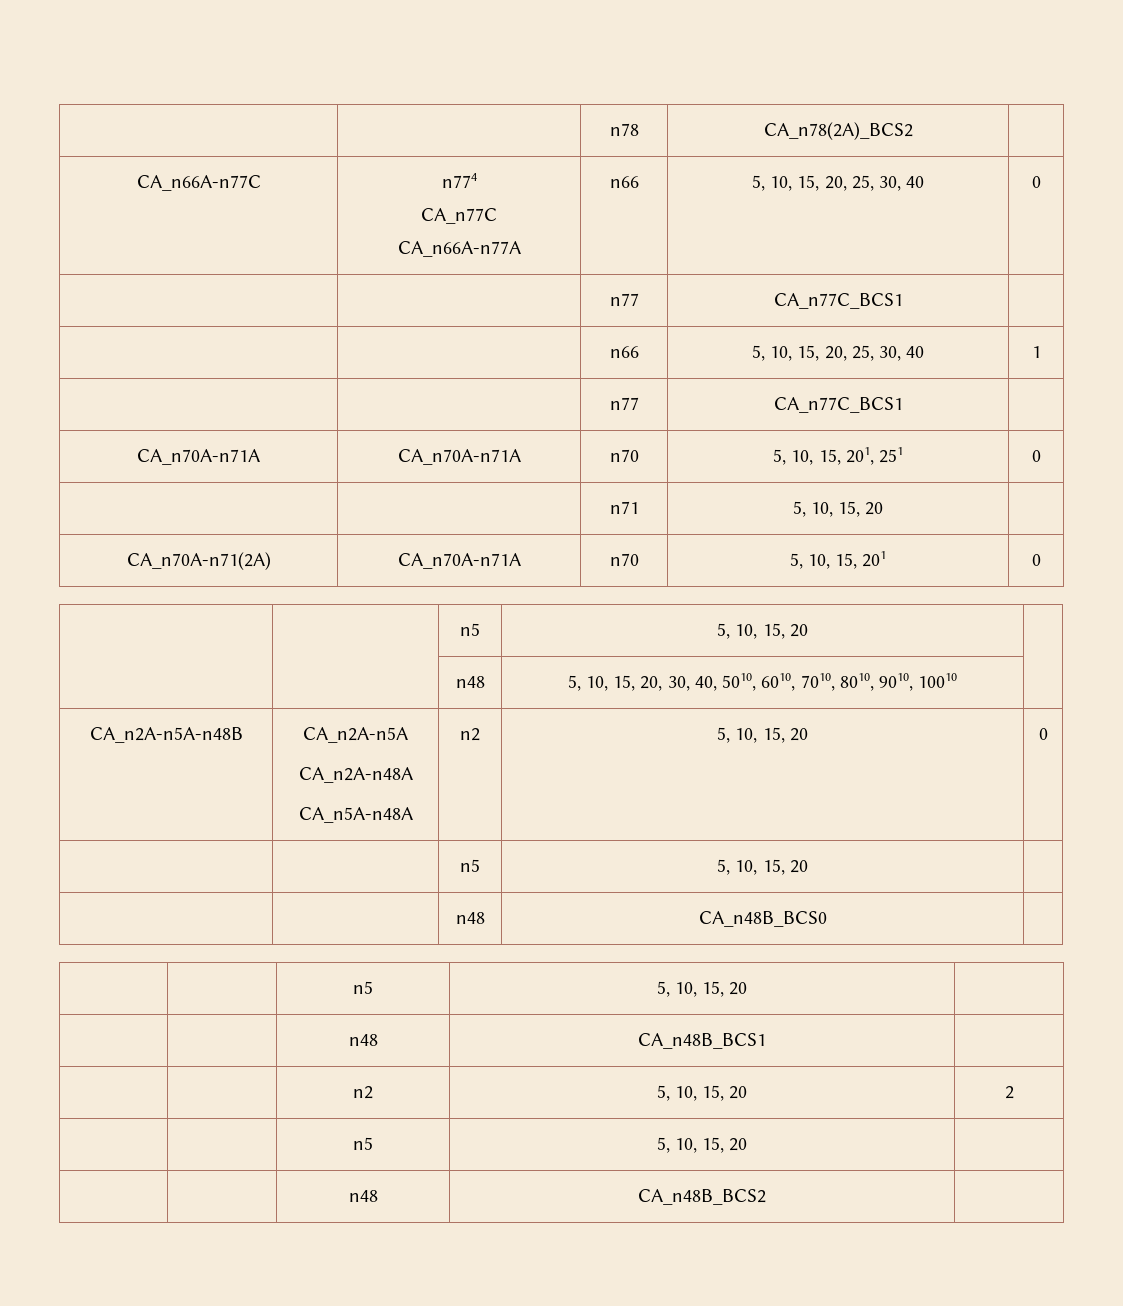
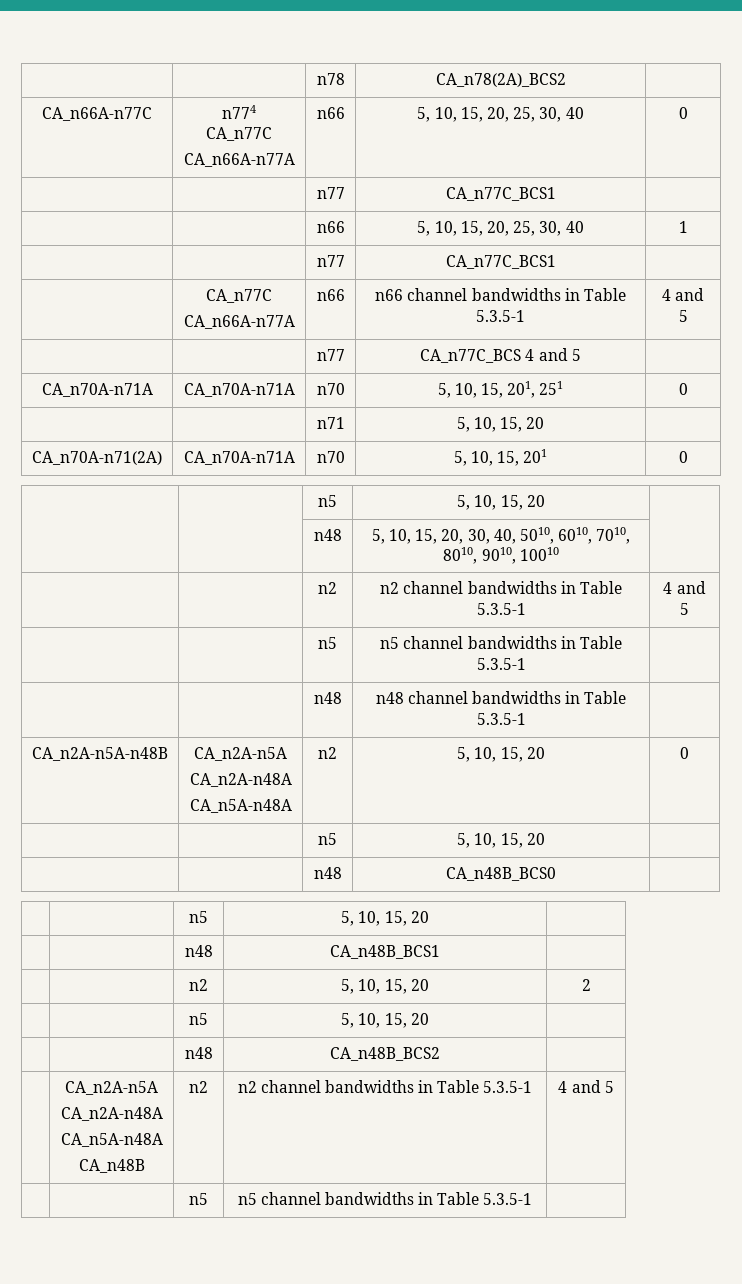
(903, 405) none -> [206,289,272,303] [183,315,295,329] [316,289,345,301] [375,288,626,301] [476,310,525,322] [661,288,705,301] [678,310,688,322] [316,349,345,361] [420,348,581,363] // | CA_n77C // CA_n66A-n77A | n66 | n66 channel bandwidths in Table 5.3.5-1 | 4 and 5 // | | n77 | CA_n77C_BCS 4 and 5 |
(958, 680) none -> [318,582,337,594] [380,581,622,594] [476,603,526,615] [663,581,706,594] [680,603,689,615] [318,637,337,649] [380,636,622,649] [476,658,526,670] [313,692,342,704] [375,691,627,704] [476,713,526,725] // | | n2 | n2 channel bandwidths in Table 5.3.5-1 | 4 and 5 // | | n5 | n5 channel bandwidths in Table 5.3.5-1 | // | | n48 | n48 channel bandwidths in Table 5.3.5-1 |
(766, 1197) none -> [65,1081,158,1095] [60,1107,163,1121] [60,1133,163,1147] [78,1159,145,1173] [189,1081,208,1093] [237,1080,533,1093] [558,1080,614,1093] [189,1193,208,1205] [237,1192,533,1205] // | CA_n2A-n5A // CA_n2A-n48A // CA_n5A-n48A // CA_n48B | n2 | n2 channel bandwidths in Table 5.3.5-1 | 4 and 5 // | | n5 | n5 channel bandwidths in Table 5.3.5-1 |

